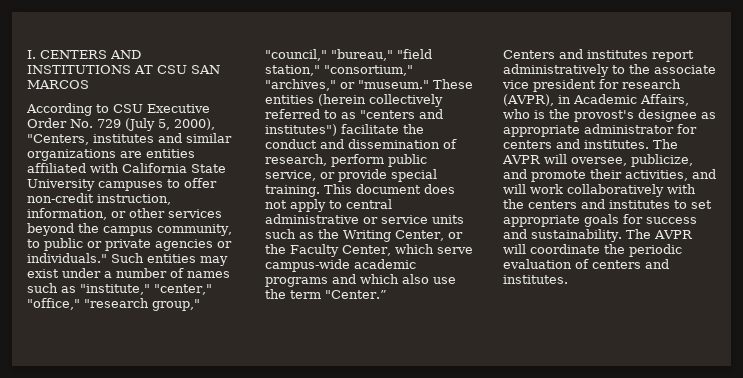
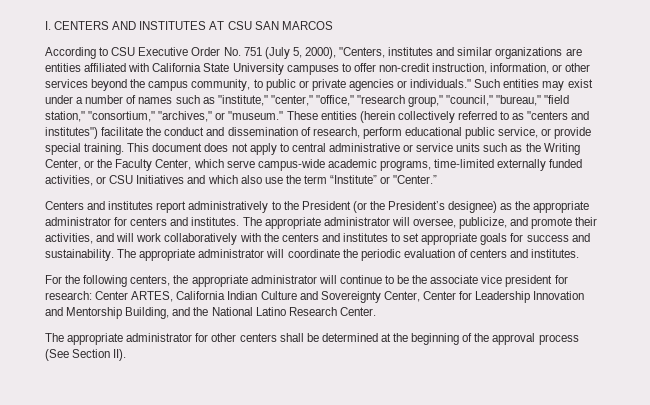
[27,65,131,74] INSTITUTIONS -> [139,21,207,30] INSTITUTES
[97,119,121,128] 729 -> [243,47,262,56] 751
(384, 160) none -> [404,127,462,136] educational
[265,277,328,287] programs -> [379,159,583,171] [45,175,185,186] programs, time-limited externally funded activities, or CSU Initiatives
(321, 294) none -> [330,175,391,184] “Institute” or
[654,65,716,74] [502,79,681,92] [503,94,689,106] [503,109,716,122] associate vice president for research (AVPR), in Academic Affairs, who is the provost's designee as -> [301,201,531,213] President (or the President’s designee) as the
[502,155,541,164] AVPR -> [264,217,390,229] appropriate administrator
[653,230,693,239] AVPR -> [139,249,265,261] appropriate administrator
(568, 279) none -> [45,275,568,287] [45,291,585,303] [45,307,376,319] [45,333,579,345] [45,349,127,361] // For the following centers, the appropriate administrator will continue to be the associate vice president for research: Center ARTES, California Indian Culture and Sovereignty Center, Center for Leadership Innovation and Mentorship Building, and the National Latino Research Center. // The appropriate administrator for other centers shall be determined at the beginning of the approval process (See Section II).

